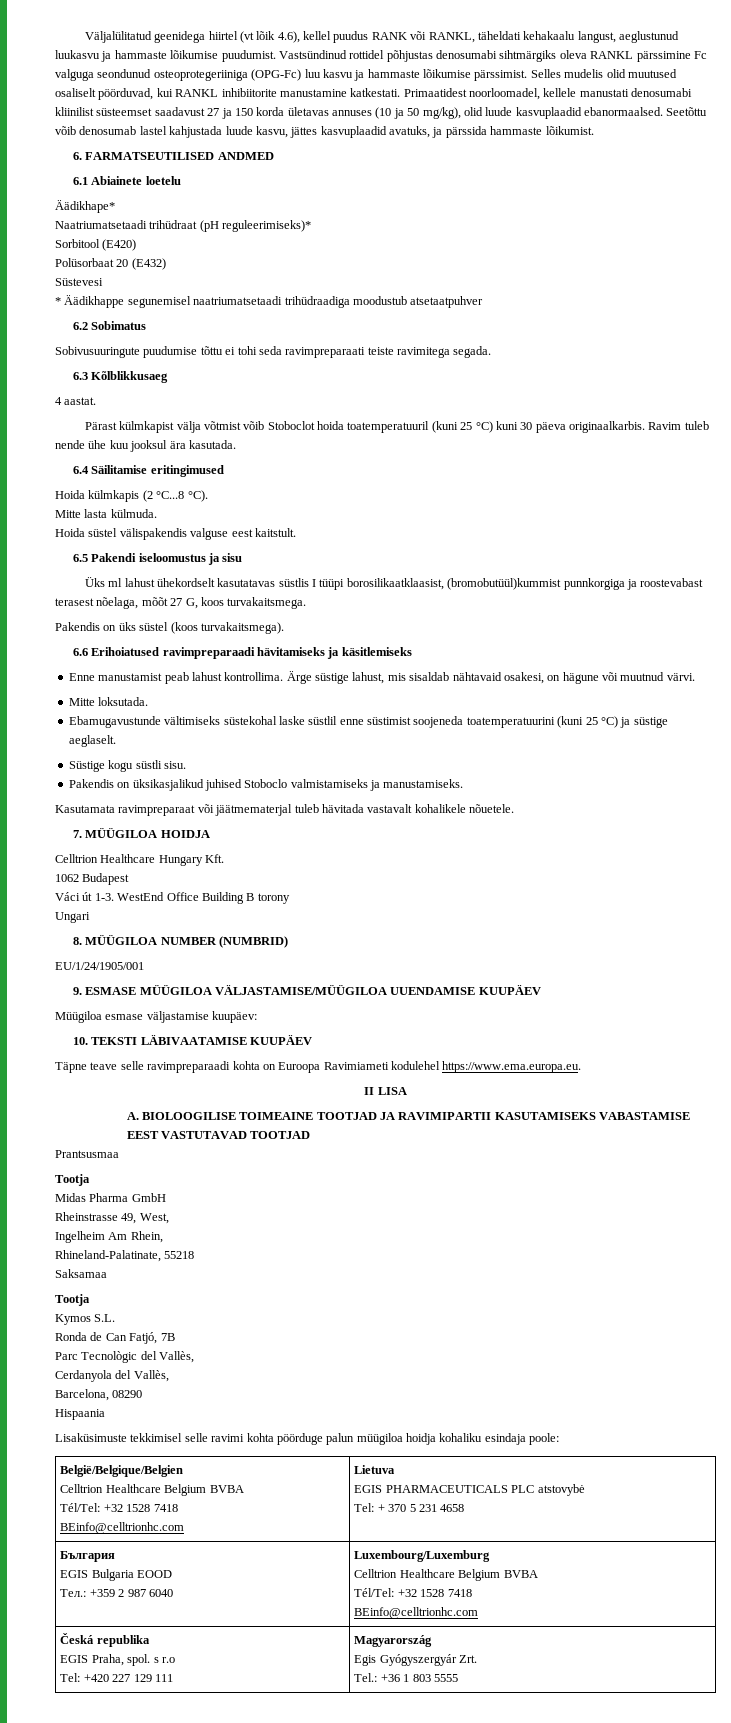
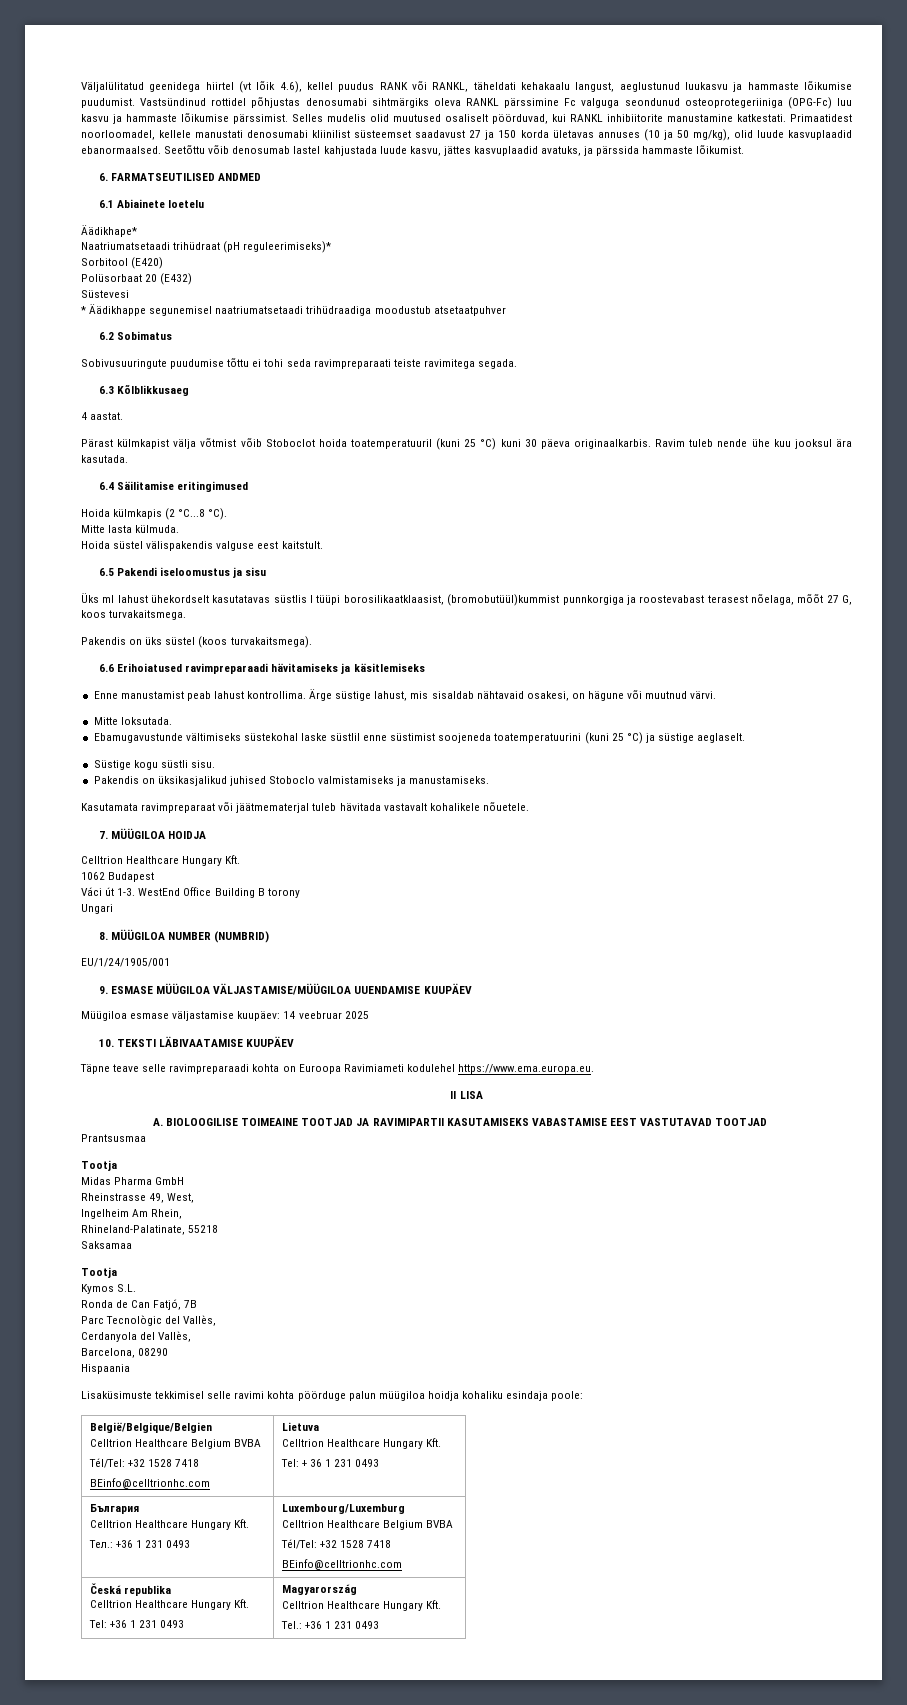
(258, 1017) none -> [283,1011,369,1019] 14 veebruar 2025
[354,1484,585,1496] [354,1503,465,1512] [60,1551,116,1562] [60,1569,173,1581] [60,1589,173,1597] EGIS PHARMACEUTICALS PLC atstovybė // Tel: + 370 5 231 4658 // България // EGIS Bulgaria EOOD // Teл.: +359 2 987 6040 -> [281,1438,441,1449] [280,1459,380,1467] [89,1504,139,1514] [89,1519,249,1530] [88,1540,191,1548] Celltrion Healthcare Hungary Kft. // Tel: + 36 1 231 0493 // България // Celltrion Healthcare Hungary Kft. // Teл.: +36 1 231 0493
[60,1654,175,1666] [60,1673,173,1682] [354,1635,433,1647] [354,1654,478,1666] EGIS Praha, spol. s r.o // Tel: +420 227 129 111 | Magyarország // Egis Gyógyszergyár Zrt. -> [89,1599,249,1610] [88,1620,185,1628] [281,1584,357,1595] [281,1600,441,1611] Celltrion Healthcare Hungary Kft. // Tel: +36 1 231 0493 | Magyarország // Celltrion Healthcare Hungary Kft.
[412,1674,458,1682] 803 5555 -> [333,1621,380,1629] 231 0493

